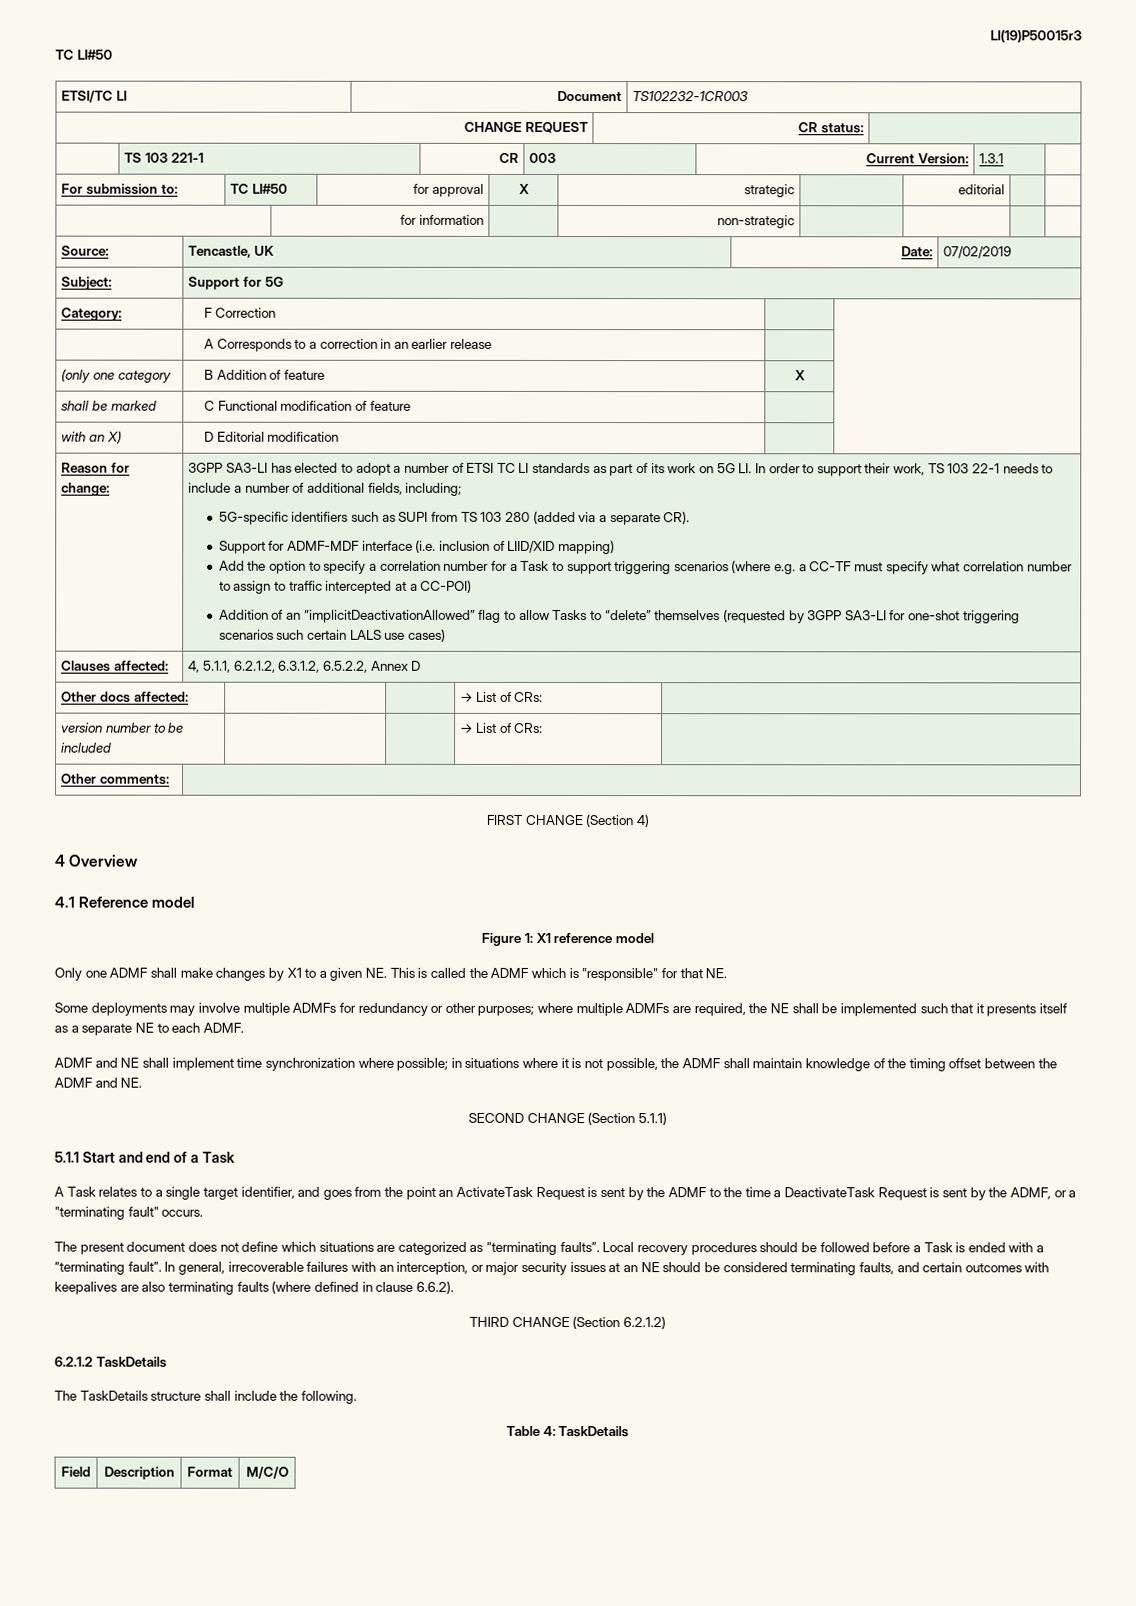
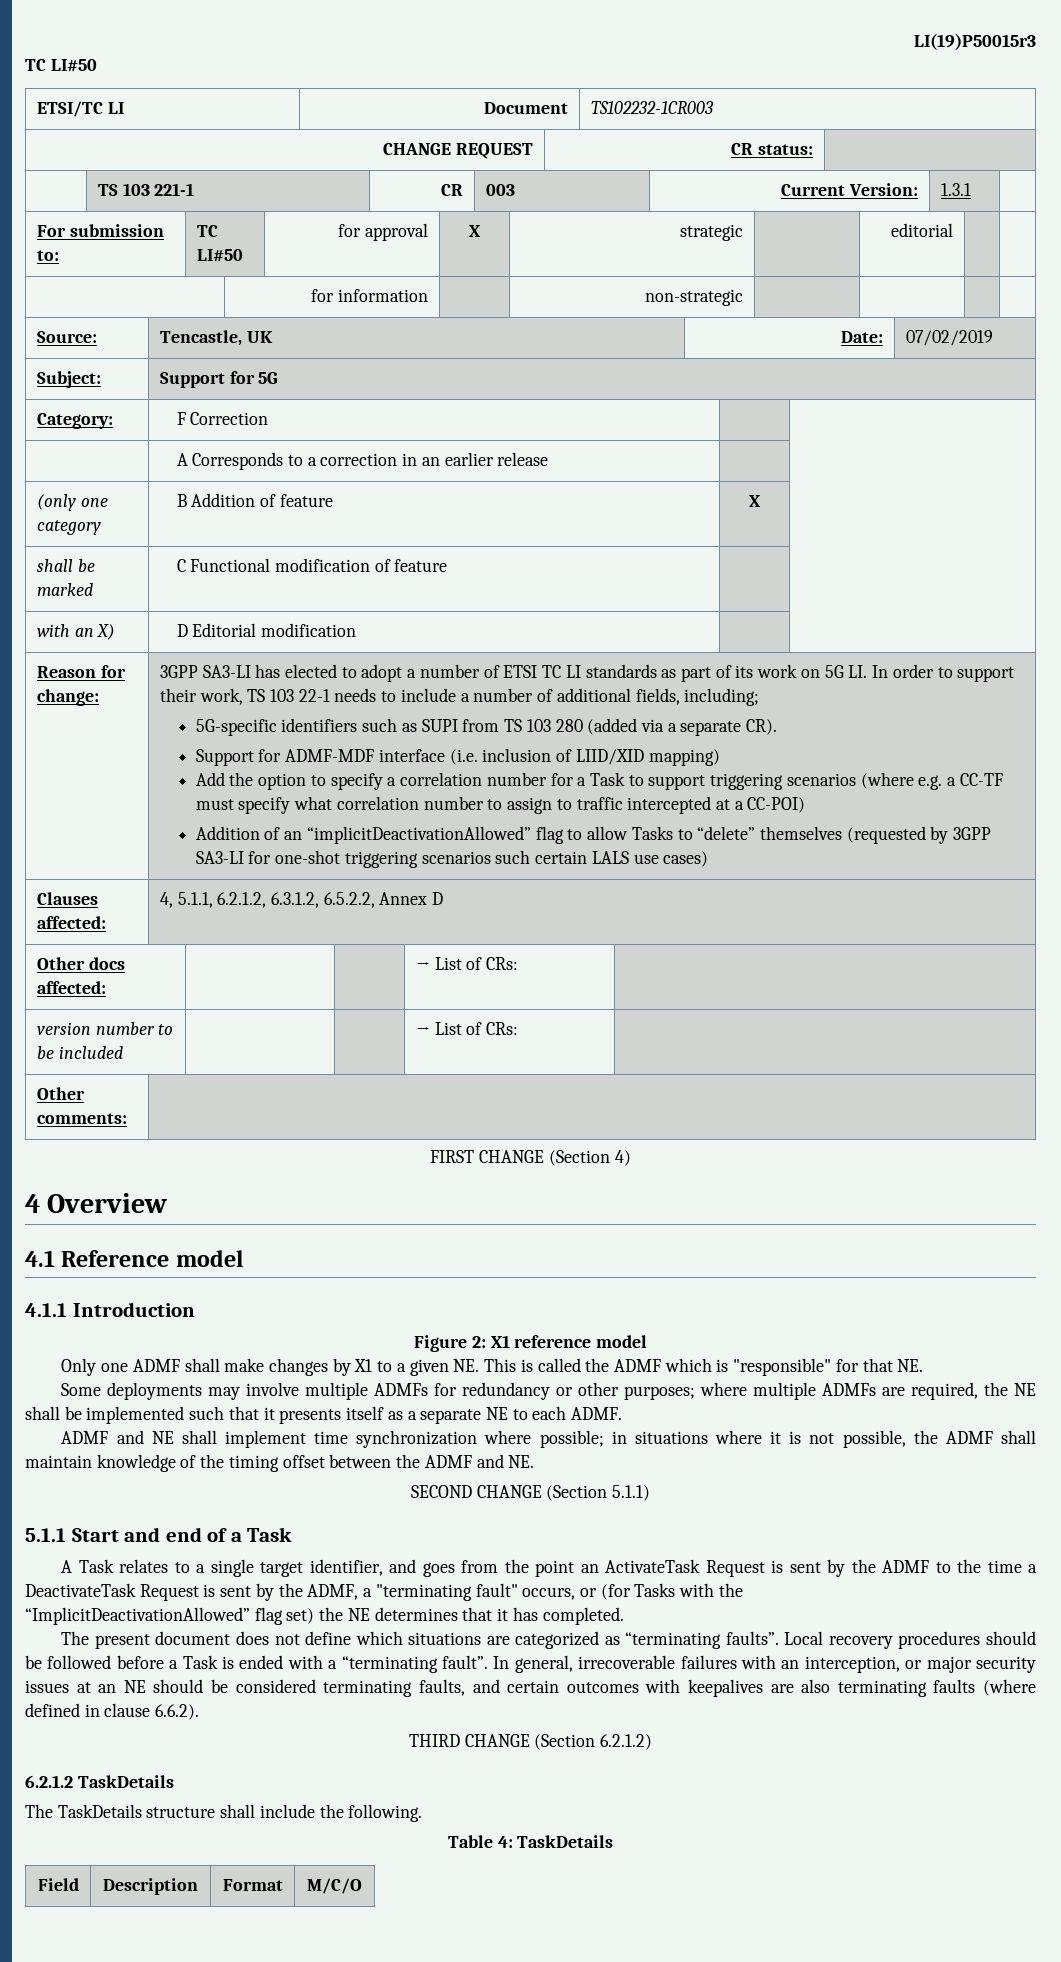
(195, 902) none -> [25,1302,195,1317] // 4.1.1 Introduction
[523,932,533,943] 1: -> [471,1336,486,1348] 2:
[1053,1190,1067,1198] or -> (359, 1592) none
[161,1209,204,1217] occurs. -> [522,1583,743,1600] [25,1607,624,1625] occurs, or (for Tasks with the // “ImplicitDeactivationAllowed” flag set) the NE determines that it has completed.

